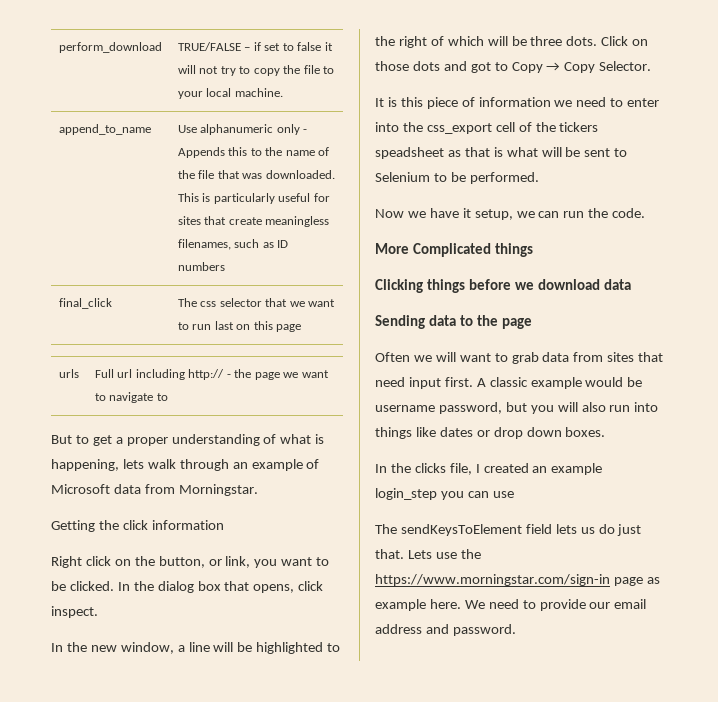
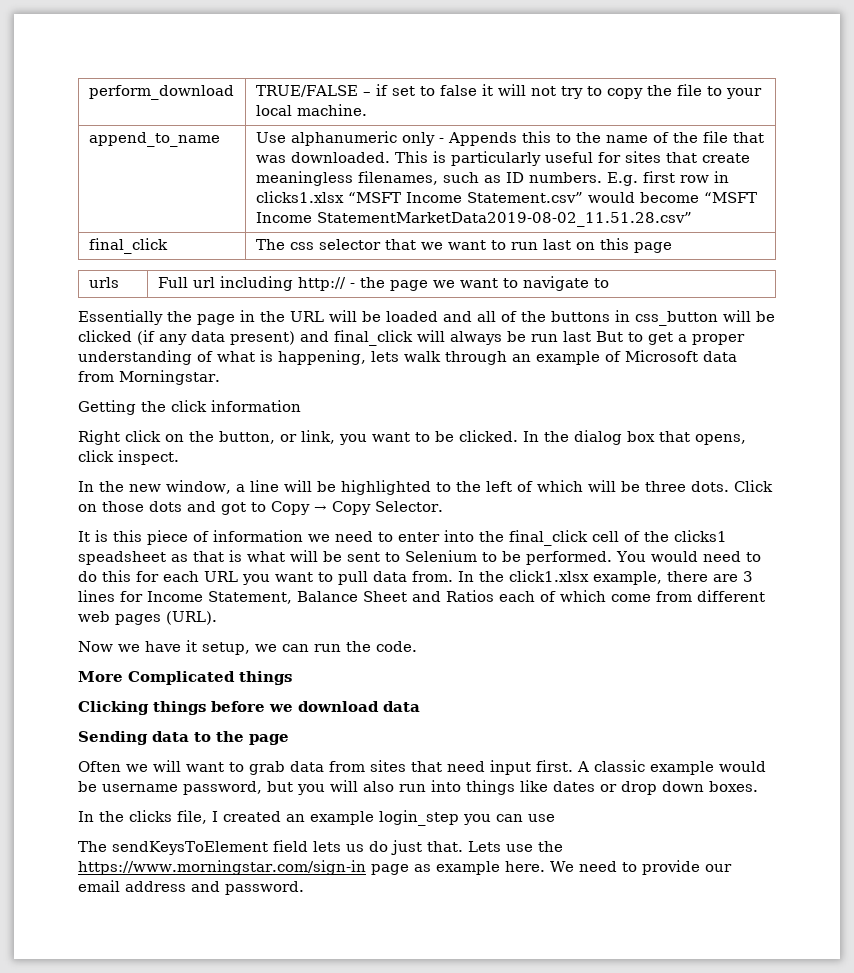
[177,262,225,271] numbers -> [528,171,729,186] [255,191,757,203] [255,212,692,227] numbers. E.g. first row in clicks1.xlsx “MSFT Income Statement.csv” would become “MSFT Income StatementMarketData2019-08-02_11.51.28.csv”
(168, 397) none -> [78,310,775,326] [78,330,591,346] Essentially the page in the URL will be loaded and all of the buttons in css_button will be clicked (if any data present) and final_click will always be run last
[398,36,427,48] right -> [485,481,512,492] left
[426,123,492,134] css_export -> [509,530,588,546] final_click
[559,122,599,132] tickers -> [674,530,727,542] clicks1
(539, 178) none -> [616,551,761,562] [78,570,753,585] [78,590,765,604] [78,611,217,625] You would need to do this for each URL you want to pull data from. In the click1.xlsx example, there are 3 lines for Income Statement, Balance Sheet and Ratios each of which come from different web pages (URL).

